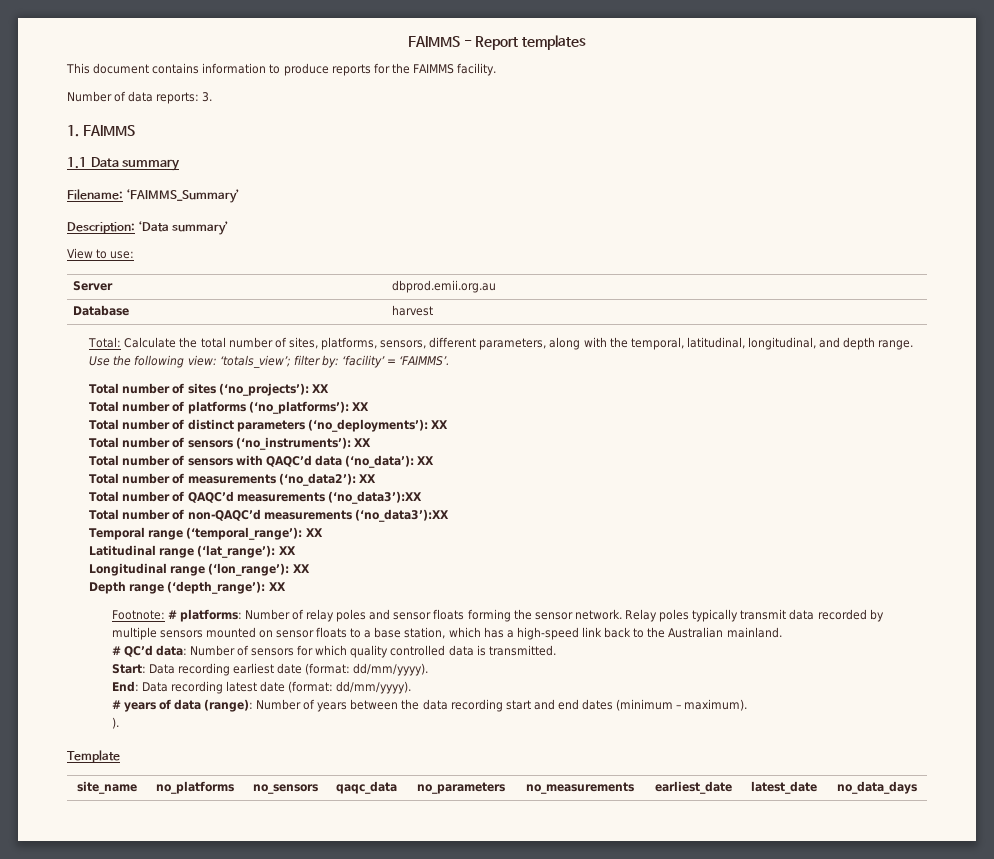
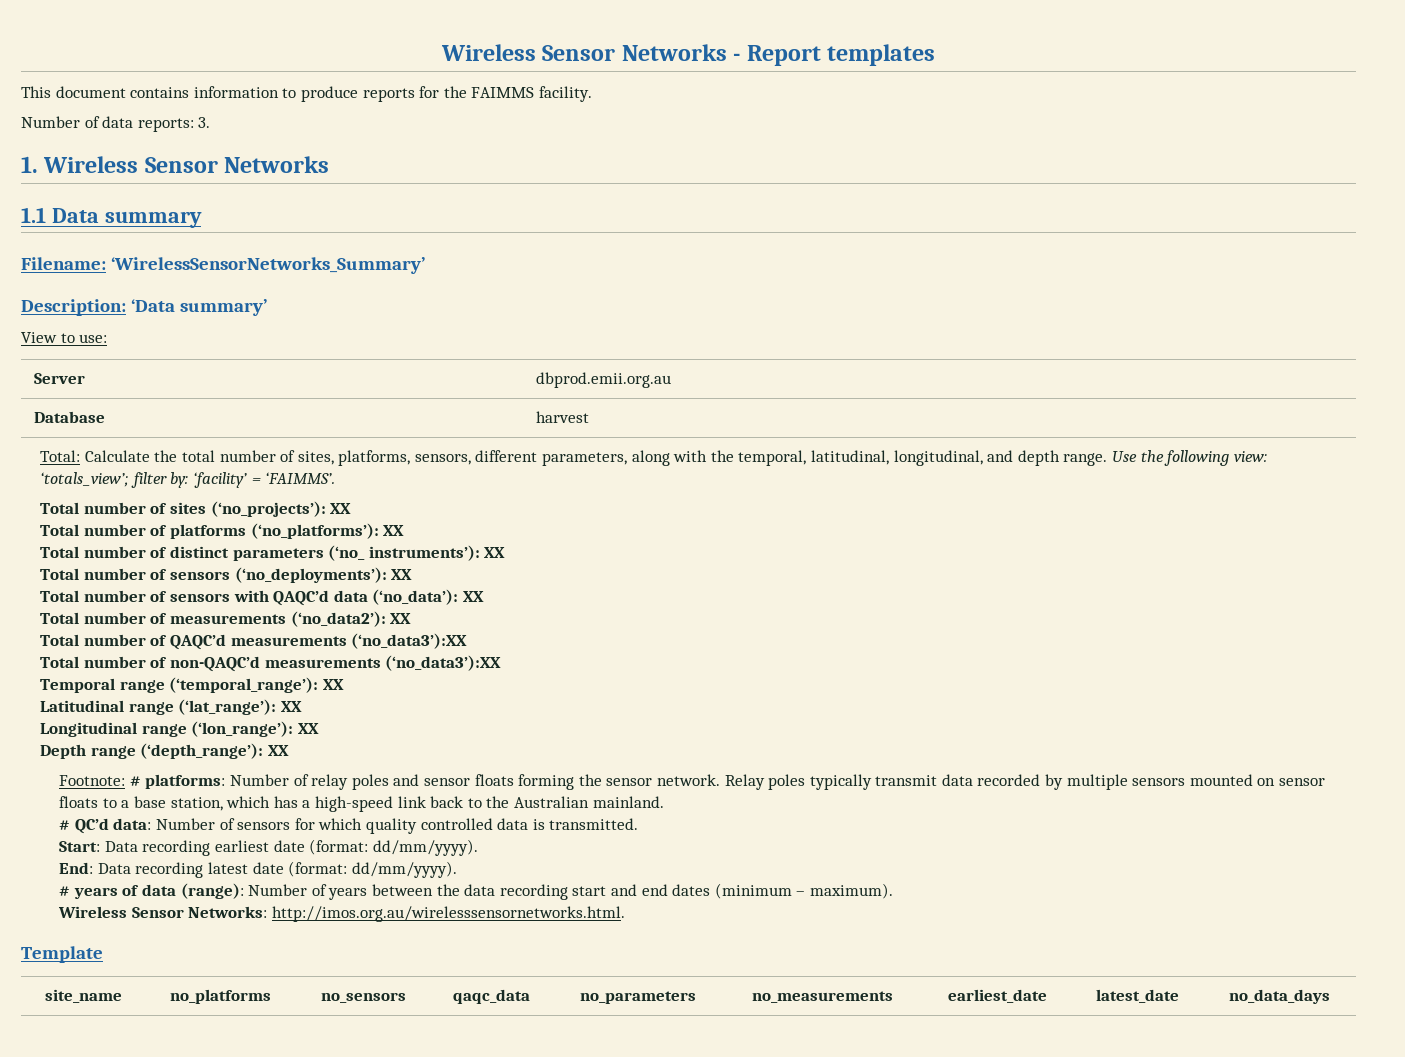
[408,36,461,47] FAIMMS -> [440,44,727,61] Wireless Sensor Networks
[82,125,135,136] FAIMMS -> [43,156,330,173] Wireless Sensor Networks
[126,189,241,203] ‘FAIMMS_Summary’ -> [111,257,426,274] ‘WirelessSensorNetworks_Summary’
[307,419,448,432] [89,437,351,450] (‘no_deployments’): XX // Total number of sensors (‘no_instruments’): -> [328,545,506,561] [40,567,387,583] (‘no_ instruments’): XX // Total number of sensors (‘no_deployments’):
[111,717,119,729] ). -> [58,906,626,922] Wireless Sensor Networks: http://imos.org.au/wirelesssensornetworks.html.

